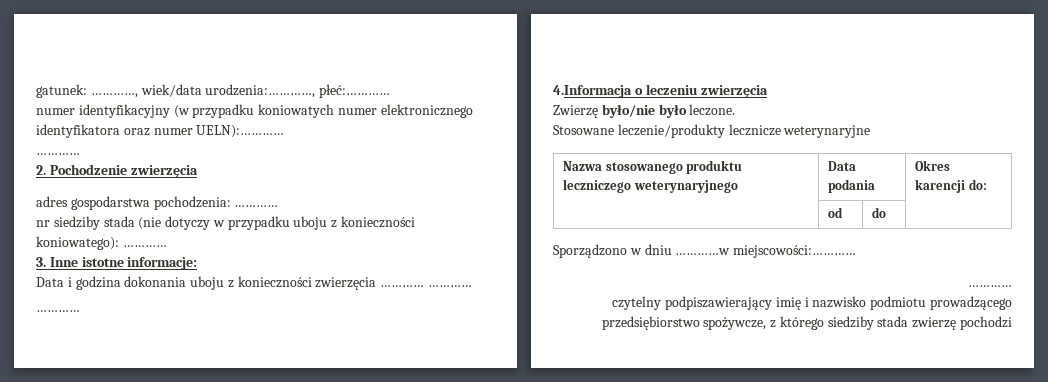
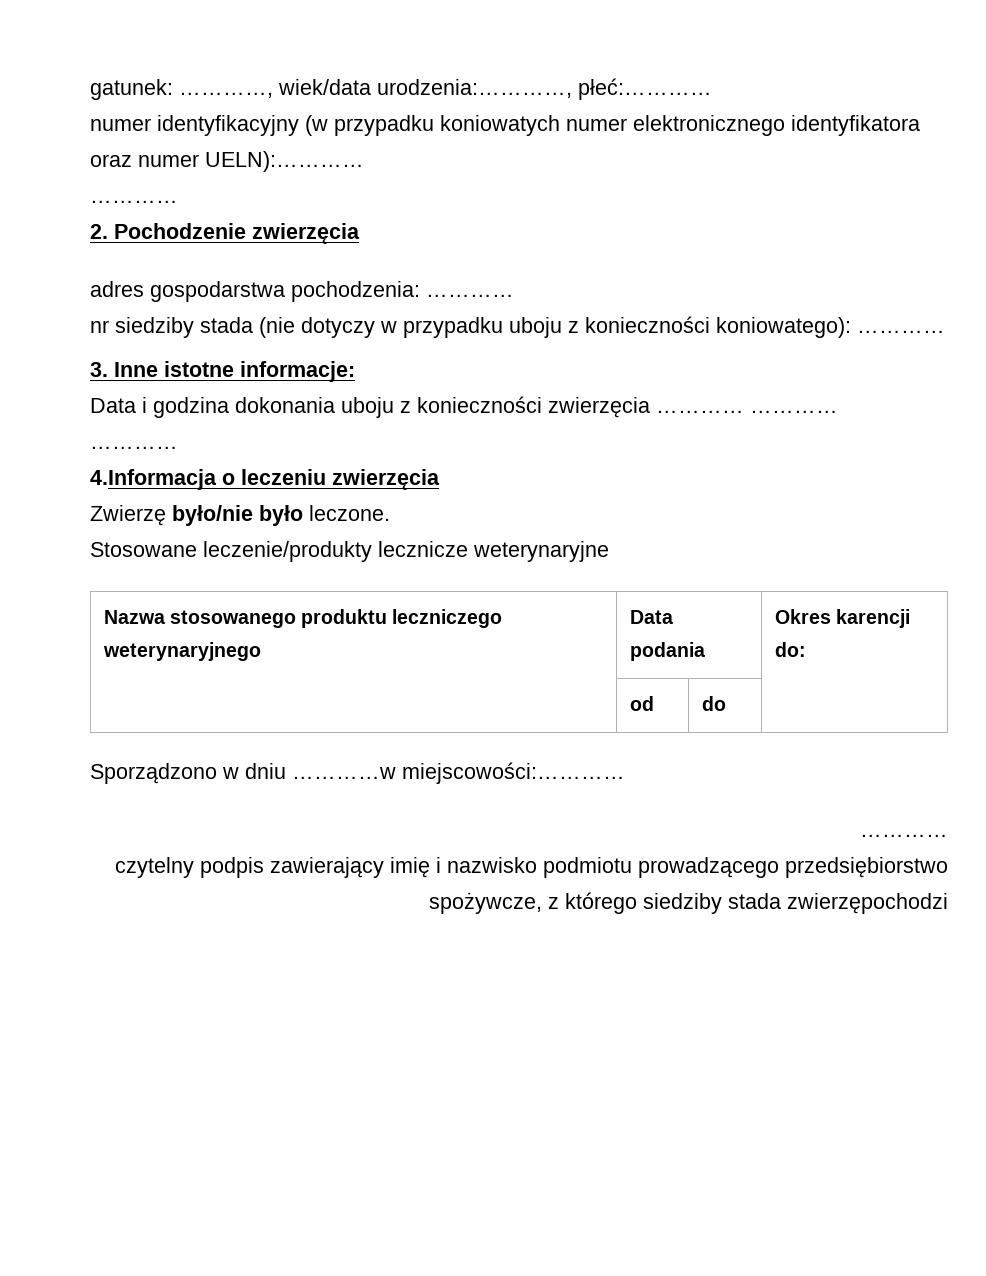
[665,296,773,310] podpiszawierający -> [200,857,384,878] podpis zawierający
[912,316,1012,330] zwierzę pochodzi -> [787,893,948,914] zwierzępochodzi

